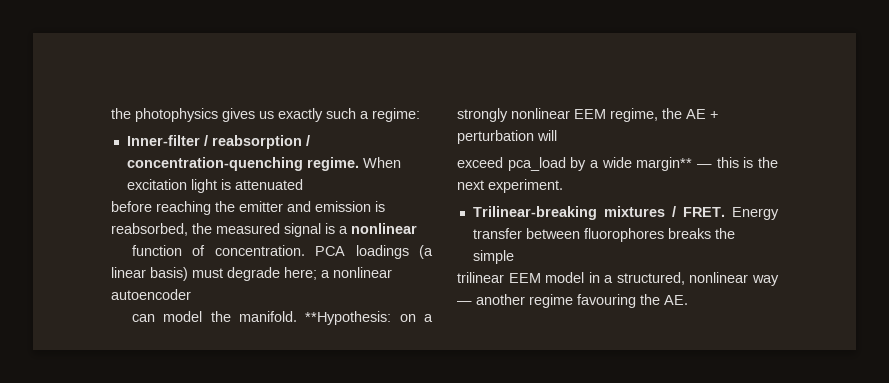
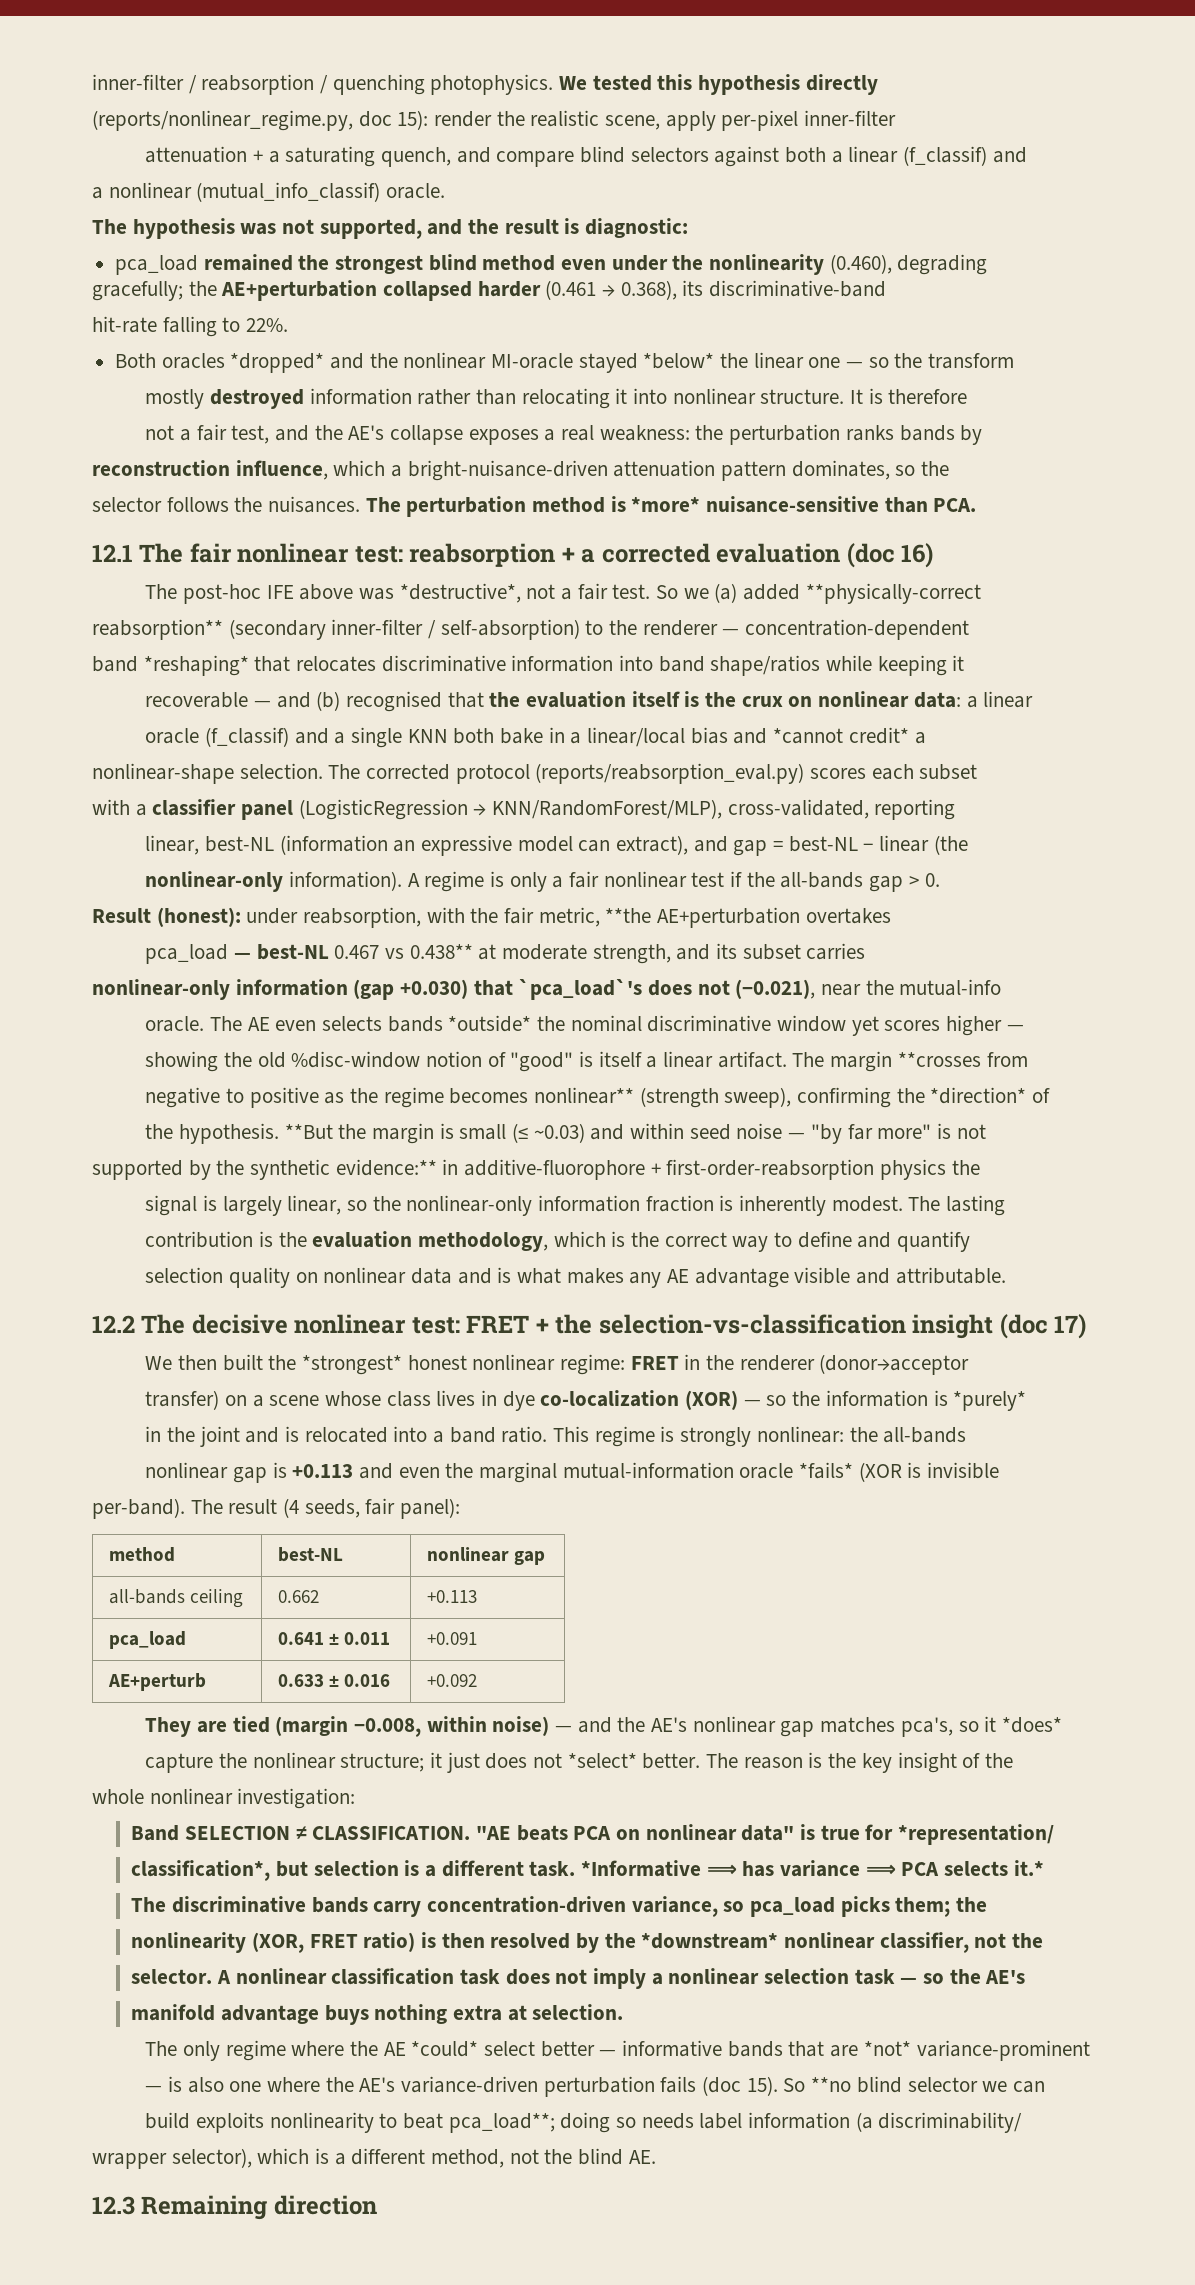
[111,108,420,122] [126,135,310,149] [126,157,401,171] [126,179,303,193] [111,201,385,215] [111,223,417,237] [132,245,433,259] [111,267,392,281] [111,289,191,300] [132,311,433,325] [457,108,718,122] [457,130,557,144] [457,157,778,171] [457,179,563,193] [472,206,779,220] [472,228,735,242] [472,250,514,264] [457,272,779,286] [457,294,688,308] the photophysics gives us exactly such a regime: // Inner-filter / reabsorption / concentration-quenching regime. When excitation light is attenuated // before reaching the emitter and emission is reabsorbed, the measured signal is a nonlinear // function of concentration. PCA loadings (a linear basis) must degrade here; a nonlinear autoencoder // can model the manifold. **Hypothesis: on a strongly nonlinear EEM regime, the AE + perturbation will // exceed pca_load by a wide margin** — this is the next experiment. // Trilinear-breaking mixtures / FRET. Energy transfer between fluorophores breaks the simple // trilinear EEM model in a structured, nonlinear way — another regime favouring the AE. -> [92,74,878,95] [92,110,897,131] [145,146,1027,167] [92,182,446,202] [92,218,689,239] [115,254,988,275] [92,280,887,301] [92,316,289,337] [115,352,1015,373] [145,388,968,409] [145,424,983,445] [92,460,950,481] [92,496,977,517] [92,543,934,568] [145,583,981,604] [92,619,970,640] [92,655,965,676] [145,691,1034,712] [145,727,926,748] [92,763,978,784] [92,799,956,820] [145,835,968,856] [145,871,940,892] [92,907,891,928] [145,943,866,964] [92,979,1002,1000] [145,1015,1024,1036] [145,1051,1028,1072] [145,1087,1051,1108] [145,1123,986,1144] [92,1159,980,1180] [145,1195,1006,1216] [145,1231,971,1252] [145,1267,1006,1288] [92,1314,1087,1339] [145,1354,970,1375] [145,1390,1027,1411] [145,1426,967,1447] [145,1462,1000,1483] [92,1498,461,1519] [108,1547,175,1562] [277,1547,343,1562] [426,1547,545,1565] [108,1589,243,1608] [277,1590,319,1603] [426,1590,477,1603] [108,1631,186,1649] [277,1632,390,1645] [426,1632,477,1645] [107,1673,206,1691] [277,1674,390,1687] [426,1674,477,1687] [145,1716,1062,1737] [145,1752,1013,1773] [92,1788,356,1809] [131,1824,1054,1845] [131,1860,1044,1881] [131,1896,987,1917] [131,1932,1043,1953] [131,1968,1026,1989] [131,2004,624,2025] [145,2040,1090,2061] [145,2076,1045,2097] [145,2112,1023,2133] [92,2148,656,2169] [92,2195,377,2220] inner-filter / reabsorption / quenching photophysics. We tested this hypothesis directly // (reports/nonlinear_regime.py, doc 15): render the realistic scene, apply per-pixel inner-filter // attenuation + a saturating quench, and compare blind selectors against both a linear (f_classif) and // a nonlinear (mutual_info_classif) oracle. // The hypothesis was not supported, and the result is diagnostic: // pca_load remained the strongest blind method even under the nonlinearity (0.460), degrading // gracefully; the AE+perturbation collapsed harder (0.461 → 0.368), its discriminative-band // hit-rate falling to 22%. // Both oracles *dropped* and the nonlinear MI-oracle stayed *below* the linear one — so the transform // mostly destroyed information rather than relocating it into nonlinear structure. It is therefore // not a fair test, and the AE's collapse exposes a real weakness: the perturbation ranks bands by // reconstruction influence, which a bright-nuisance-driven attenuation pattern dominates, so the // selector follows the nuisances. The perturbation method is *more* nuisance-sensitive than PCA. // 12.1 The fair nonlinear test: reabsorption + a corrected evaluation (doc 16) // The post-hoc IFE above was *destructive*, not a fair test. So we (a) added **physically-correct // reabsorption** (secondary inner-filter / self-absorption) to the renderer — concentration-dependent // band *reshaping* that relocates discriminative information into band shape/ratios while keeping it // recoverable — and (b) recognised that the evaluation itself is the crux on nonlinear data: a linear // oracle (f_classif) and a single KNN both bake in a linear/local bias and *cannot credit* a // nonlinear-shape selection. The corrected protocol (reports/reabsorption_eval.py) scores each subset // with a classifier panel (LogisticRegression → KNN/RandomForest/MLP), cross-validated, reporting // linear, best-NL (information an expressive model can extract), and gap = best-NL − linear (the // nonlinear-only information). A regime is only a fair nonlinear test if the all-bands gap > 0. // Result (honest): under reabsorption, with the fair metric, **the AE+perturbation overtakes // pca_load — best-NL 0.467 vs 0.438** at moderate strength, and its subset carries // nonlinear-only information (gap +0.030) that `pca_load`'s does not (−0.021), near the mutual-info // oracle. The AE even selects bands *outside* the nominal discriminative window yet scores higher — // showing the old %disc-window notion of "good" is itself a linear artifact. The margin **crosses from // negative to positive as the regime becomes nonlinear** (strength sweep), confirming the *direction* of // the hypothesis. **But the margin is small (≤ ~0.03) and within seed noise — "by far more" is not // supported by the synthetic evidence:** in additive-fluorophore + first-order-reabsorption physics the // signal is largely linear, so the nonlinear-only information fraction is inherently modest. The lasting // contribution is the evaluation methodology, which is the correct way to define and quantify // selection quality on nonlinear data and is what makes any AE advantage visible and attributable. // 12.2 The decisive nonlinear test: FRET + the selection-vs-classification insight (doc 17) // We then built the *strongest* honest nonlinear regime: FRET in the renderer (donor→acceptor // transfer) on a scene whose class lives in dye co-localization (XOR) — so the information is *purely* // in the joint and is relocated into a band ratio. This regime is strongly nonlinear: the all-bands // nonlinear gap is +0.113 and even the marginal mutual-information oracle *fails* (XOR is invisible // per-band). The result (4 seeds, fair panel): // method | best-NL | nonlinear gap // all-bands ceiling | 0.662 | +0.113 // pca_load | 0.641 ± 0.011 | +0.091 // AE+perturb | 0.633 ± 0.016 | +0.092 // They are tied (margin −0.008, within noise) — and the AE's nonlinear gap matches pca's, so it *does* // capture the nonlinear structure; it just does not *select* better. The reason is the key insight of the // whole nonlinear investigation: // Band SELECTION ≠ CLASSIFICATION. "AE beats PCA on nonlinear data" is true for *representation/ // classification*, but selection is a different task. *Informative ⟹ has variance ⟹ PCA selects it.* // The discriminative bands carry concentration-driven variance, so pca_load picks them; the // nonlinearity (XOR, FRET ratio) is then resolved by the *downstream* nonlinear classifier, not the // selector. A nonlinear classification task does not imply a nonlinear selection task — so the AE's // manifold advantage buys nothing extra at selection. // The only regime where the AE *could* select better — informative bands that are *not* variance-prominent // — is also one where the AE's variance-driven perturbation fails (doc 15). So **no blind selector we can // build exploits nonlinearity to beat pca_load**; doing so needs label information (a discriminability/ // wrapper selector), which is a different method, not the blind AE. // 12.3 Remaining direction

